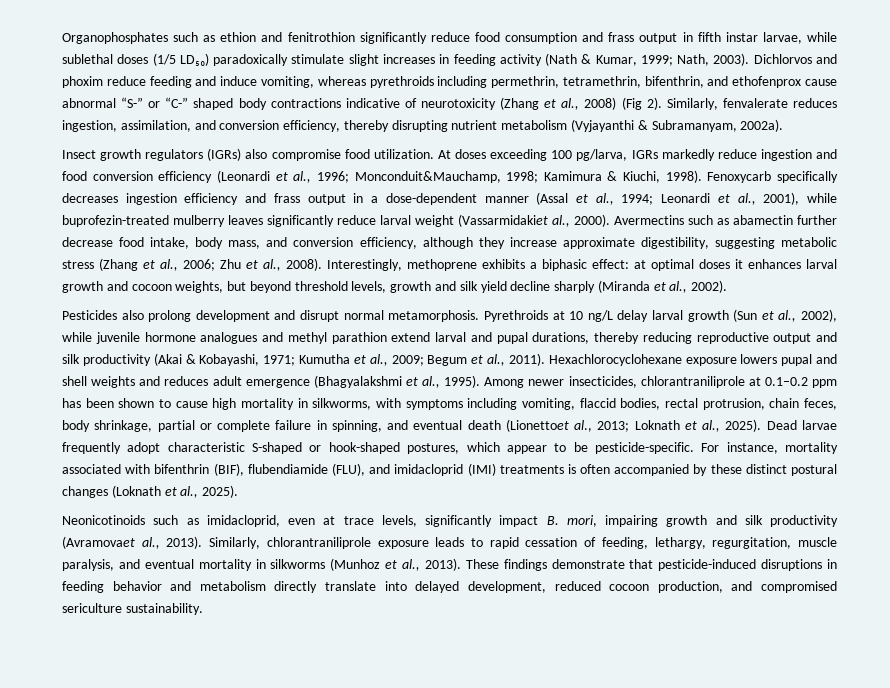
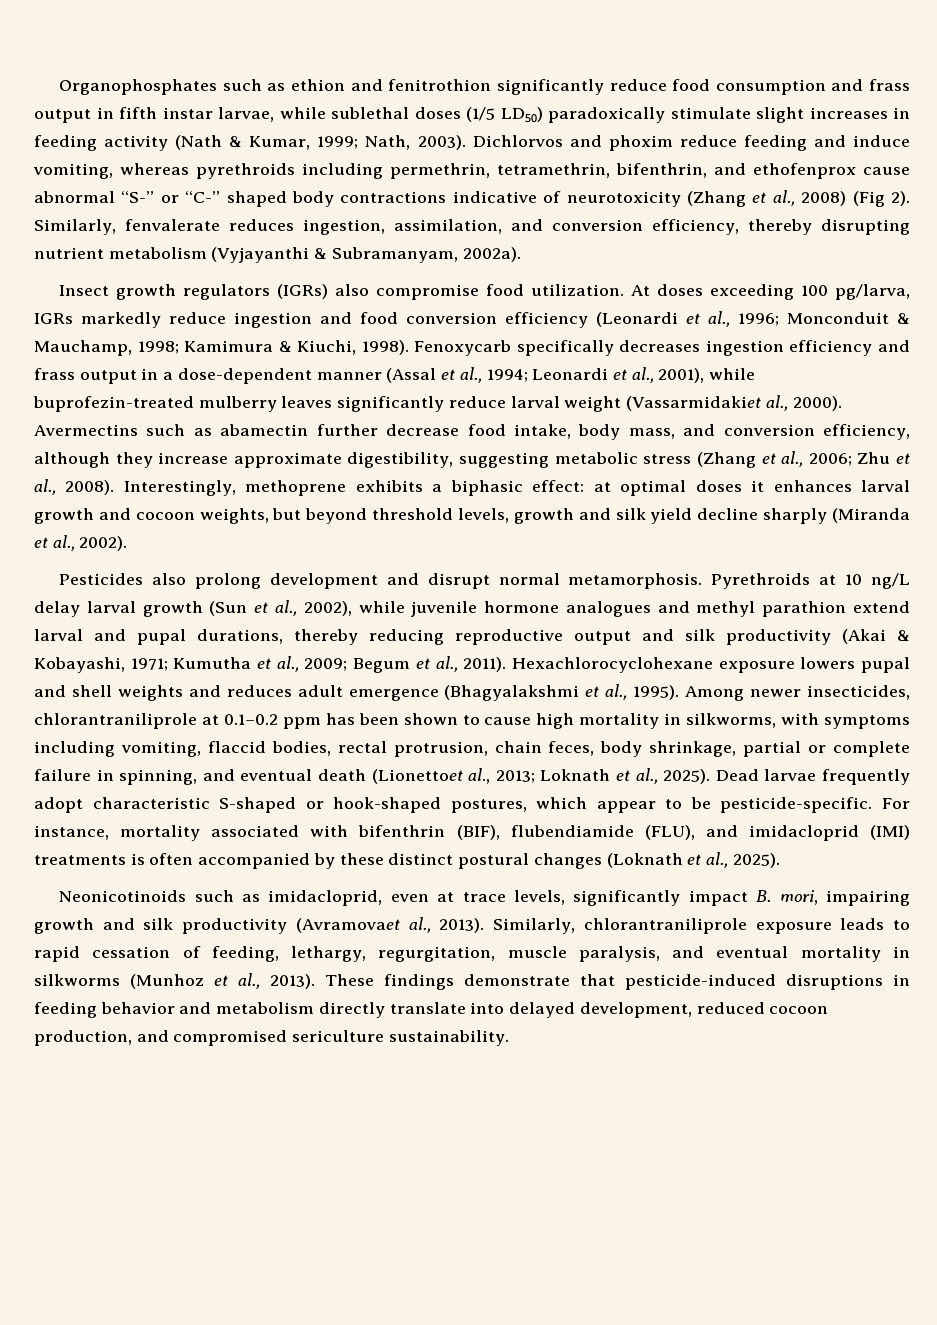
[354,171,501,183] Monconduit&Mauchamp, -> [787,312,910,324] [34,340,132,356] Monconduit & Mauchamp,

